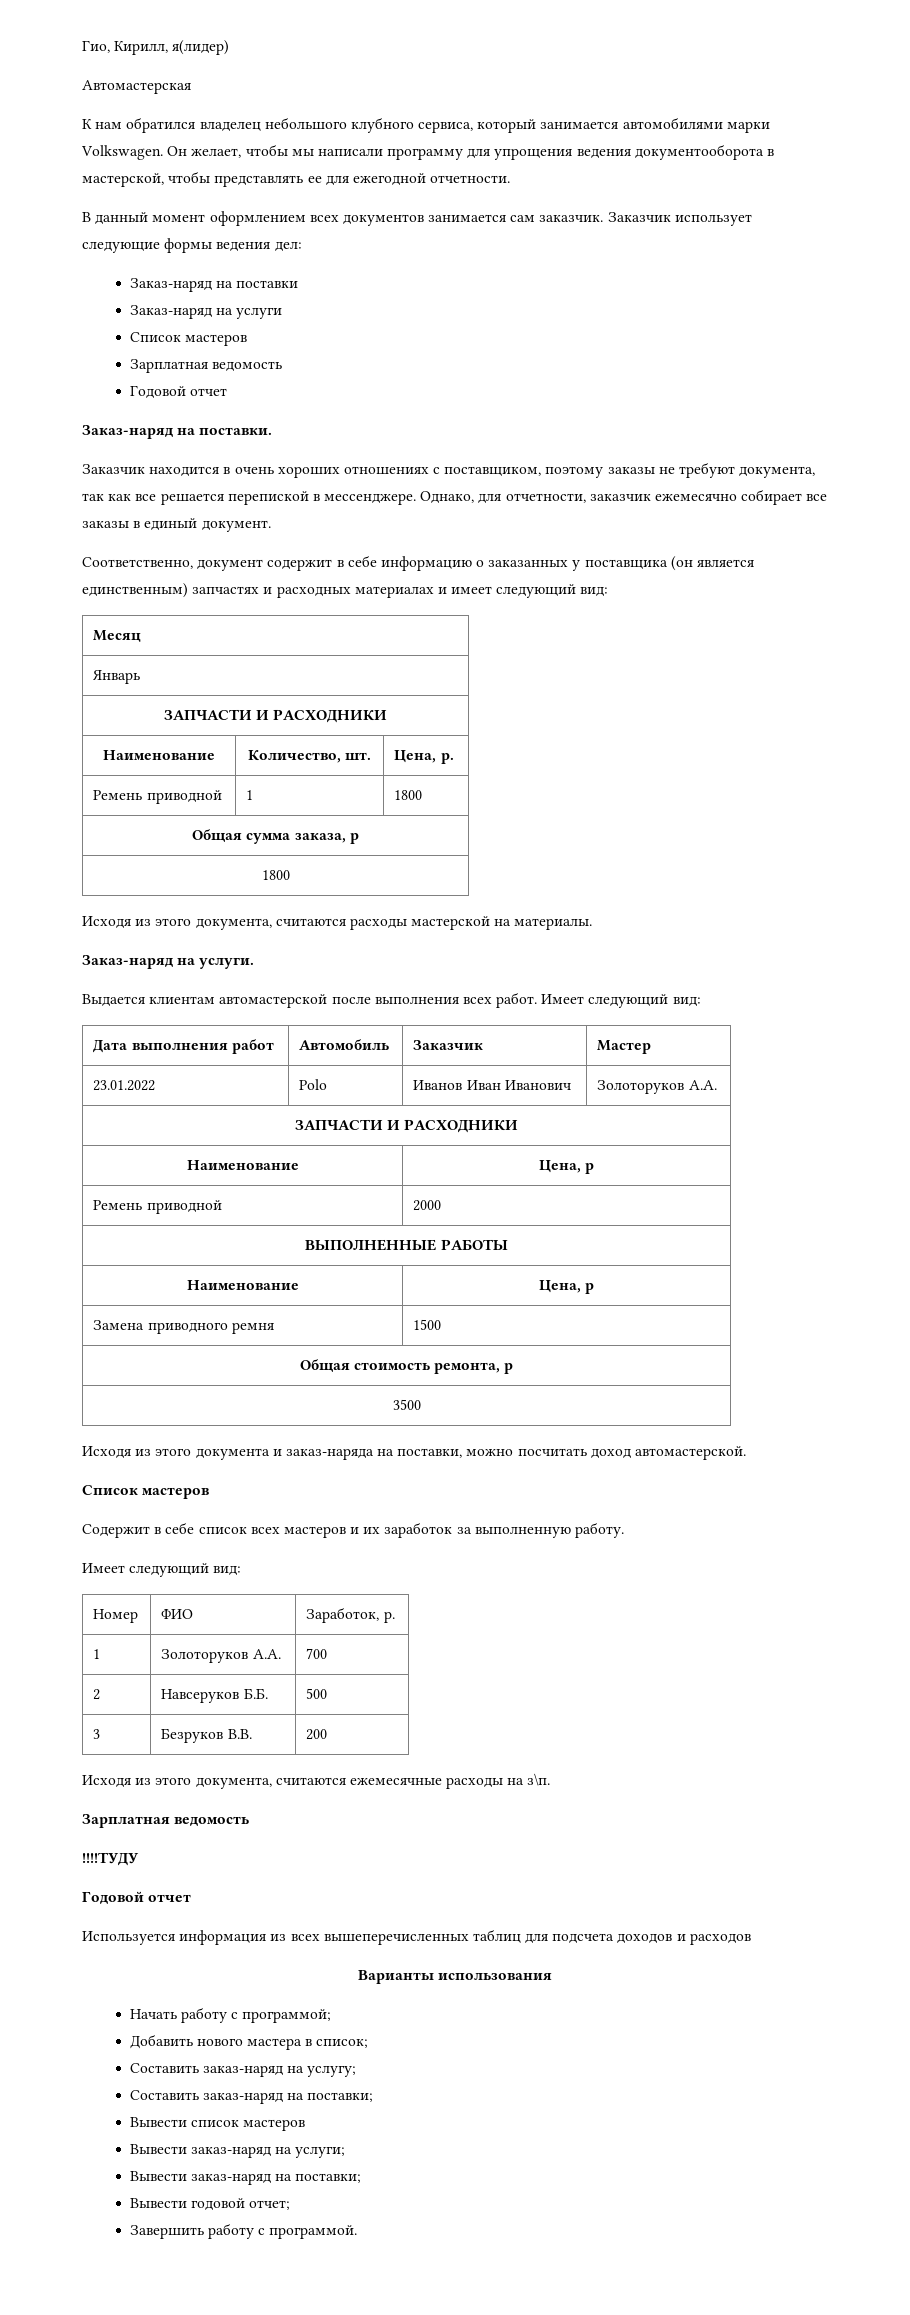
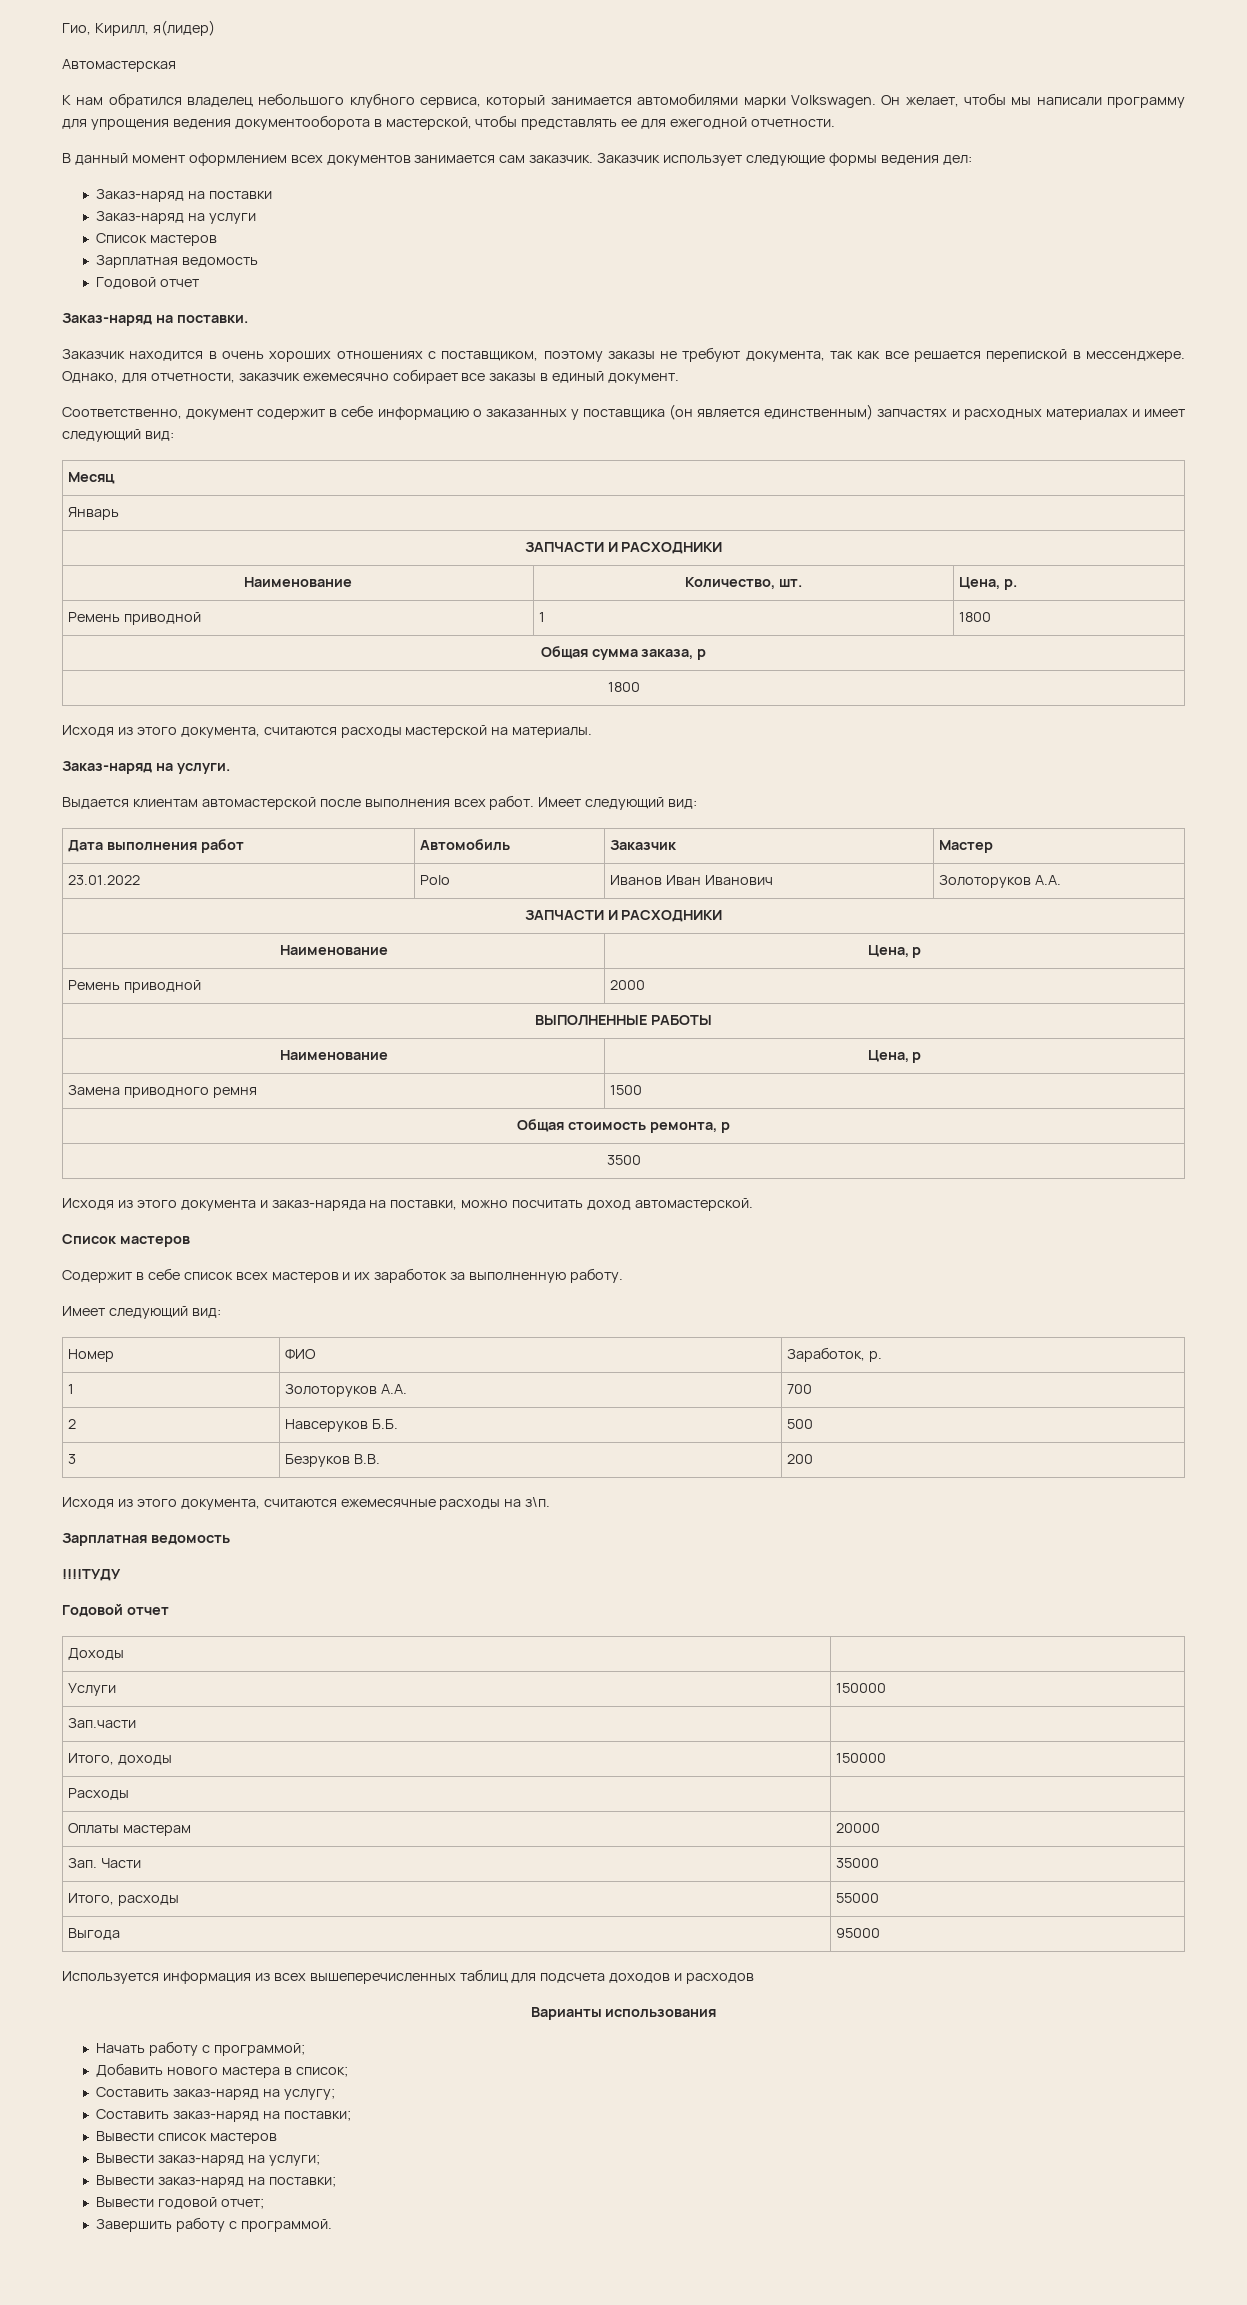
(192, 1898) none -> [68,1648,125,1660] [68,1683,117,1696] [836,1683,887,1693] [68,1718,137,1728] [68,1753,172,1765] [836,1753,887,1763] [68,1788,130,1800] [68,1823,191,1836] [836,1823,881,1833] [68,1858,141,1868] [836,1858,880,1868] [68,1893,179,1906] [836,1893,880,1903] [68,1928,121,1940] [836,1928,881,1938] // Доходы | // Услуги | 150000 // Зап.части | // Итого, доходы | 150000 // Расходы | // Оплаты мастерам | 20000 // Зап. Части | 35000 // Итого, расходы | 55000 // Выгода | 95000

